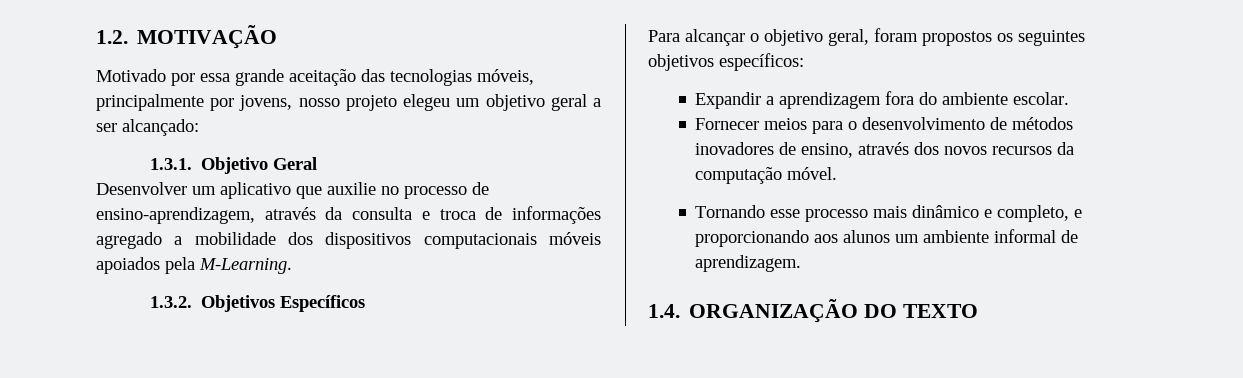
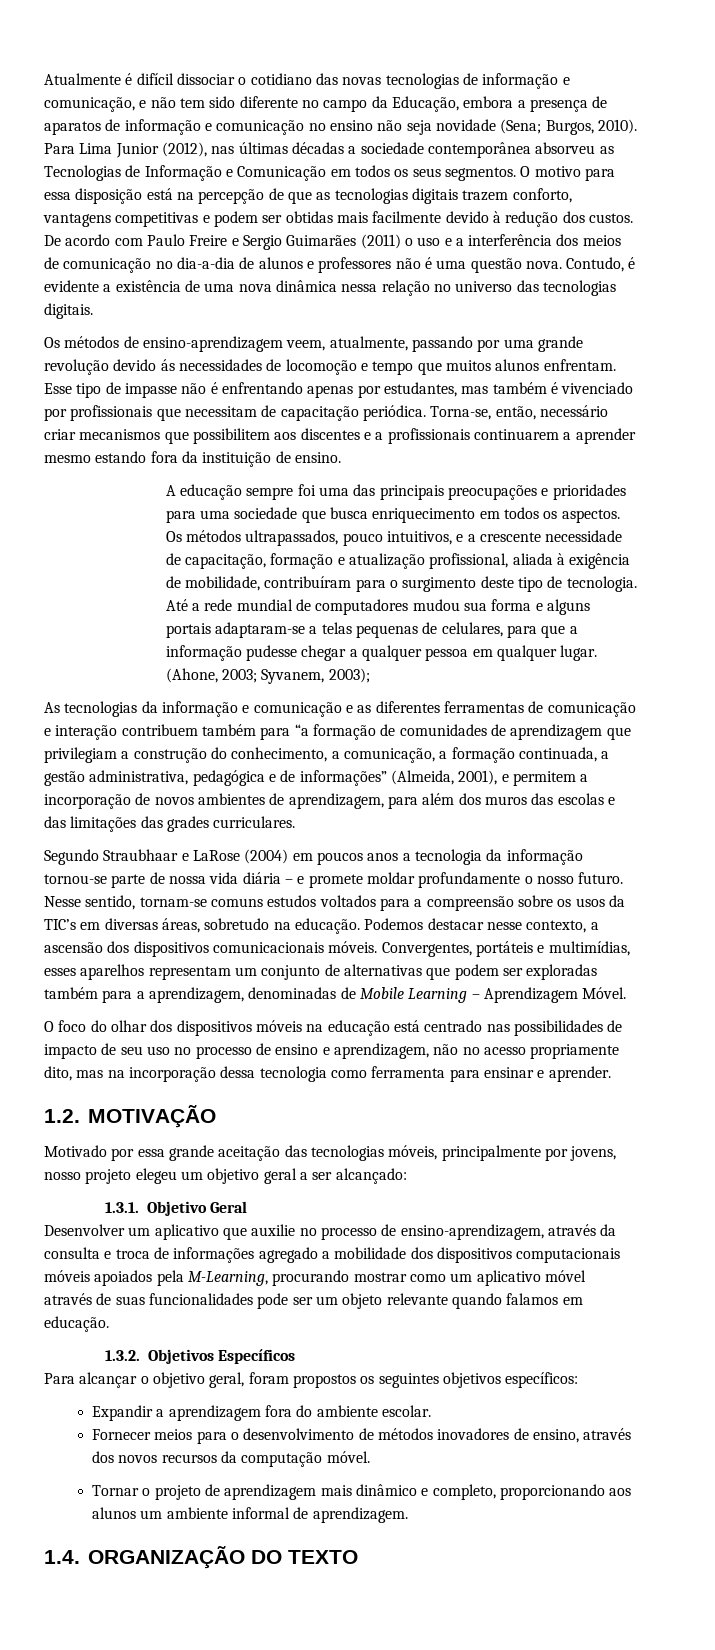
(96, 37) none -> [44,73,570,89] [44,96,608,112] [44,119,637,135] [44,142,614,158] [44,165,615,181] [44,188,572,204] [43,211,633,227] [44,234,621,250] [44,257,636,273] [44,280,616,296] [44,303,93,319] [44,336,583,352] [44,359,616,375] [44,382,634,398] [44,405,608,421] [44,428,636,444] [44,451,341,467] [165,484,626,500] [165,507,620,523] [165,530,623,546] [165,553,631,569] [165,576,637,592] [165,599,590,615] [165,622,578,638] [165,645,598,661] [165,668,370,684] [44,701,636,717] [44,724,631,740] [44,747,610,763] [44,770,589,786] [44,793,615,809] [44,816,296,832] [44,849,583,865] [44,872,624,888] [44,895,625,911] [44,918,599,934] [44,941,630,957] [44,964,598,980] [44,987,627,1003] [44,1020,623,1036] [44,1043,620,1059] [44,1066,611,1082] Atualmente é difícil dissociar o cotidiano das novas tecnologias de informação e comunicação, e não tem sido diferente no campo da Educação, embora a presença de aparatos de informação e comunicação no ensino não seja novidade (Sena; Burgos, 2010). Para Lima Junior (2012), nas últimas décadas a sociedade contemporânea absorveu as Tecnologias de Informação e Comunicação em todos os seus segmentos. O motivo para essa disposição está na percepção de que as tecnologias digitais trazem conforto, vantagens competitivas e podem ser obtidas mais facilmente devido à redução dos custos. De acordo com Paulo Freire e Sergio Guimarães (2011) o uso e a interferência dos meios de comunicação no dia-a-dia de alunos e professores não é uma questão nova. Contudo, é evidente a existência de uma nova dinâmica nessa relação no universo das tecnologias digitais. // Os métodos de ensino-aprendizagem veem, atualmente, passando por uma grande revolução devido ás necessidades de locomoção e tempo que muitos alunos enfrentam. Esse tipo de impasse não é enfrentando apenas por estudantes, mas também é vivenciado por profissionais que necessitam de capacitação periódica. Torna-se, então, necessário criar mecanismos que possibilitem aos discentes e a profissionais continuarem a aprender mesmo estando fora da instituição de ensino. // A educação sempre foi uma das principais preocupações e prioridades para uma sociedade que busca enriquecimento em todos os aspectos. Os métodos ultrapassados, pouco intuitivos, e a crescente necessidade de capacitação, formação e atualização profissional, aliada à exigência de mobilidade, contribuíram para o surgimento deste tipo de tecnologia. Até a rede mundial de computadores mudou sua forma e alguns portais adaptaram-se a telas pequenas de celulares, para que a informação pudesse chegar a qualquer pessoa em qualquer lugar. (Ahone, 2003; Syvanem, 2003); // As tecnologias da informação e comunicação e as diferentes ferramentas de comunicação e interação contribuem também para “a formação de comunidades de aprendizagem que privilegiam a construção do conhecimento, a comunicação, a formação continuada, a gestão administrativa, pedagógica e de informações” (Almeida, 2001), e permitem a incorporação de novos ambientes de aprendizagem, para além dos muros das escolas e das limitações das grades curriculares. // Segundo Straubhaar e LaRose (2004) em poucos anos a tecnologia da informação tornou-se parte de nossa vida diária – e promete moldar profundamente o nosso futuro. Nesse sentido, tornam-se comuns estudos voltados para a compreensão sobre os usos da TIC’s em diversas áreas, sobretudo na educação. Podemos destacar nesse contexto, a ascensão dos dispositivos comunicacionais móveis. Convergentes, portáteis e multimídias, esses aparelhos representam um conjunto de alternativas que podem ser exploradas também para a aprendizagem, denominadas de Mobile Learning – Aprendizagem Móvel. // O foco do olhar dos dispositivos móveis na educação está centrado nas possibilidades de impacto de seu uso no processo de ensino e aprendizagem, não no acesso propriamente dito, mas na incorporação dessa tecnologia como ferramenta para ensinar e aprender. //
[199,258,292,274] M-Learning. -> [187,1270,586,1286] [44,1293,583,1309] [44,1316,109,1332] M-Learning, procurando mostrar como um aplicativo móvel através de suas funcionalidades pode ser um objeto relevante quando falamos em educação.
[695,205,869,222] Tornando esse processo -> [92,1484,317,1500] Tornar o projeto de aprendizagem
[1074,209,1083,218] e -> (496, 1492) none

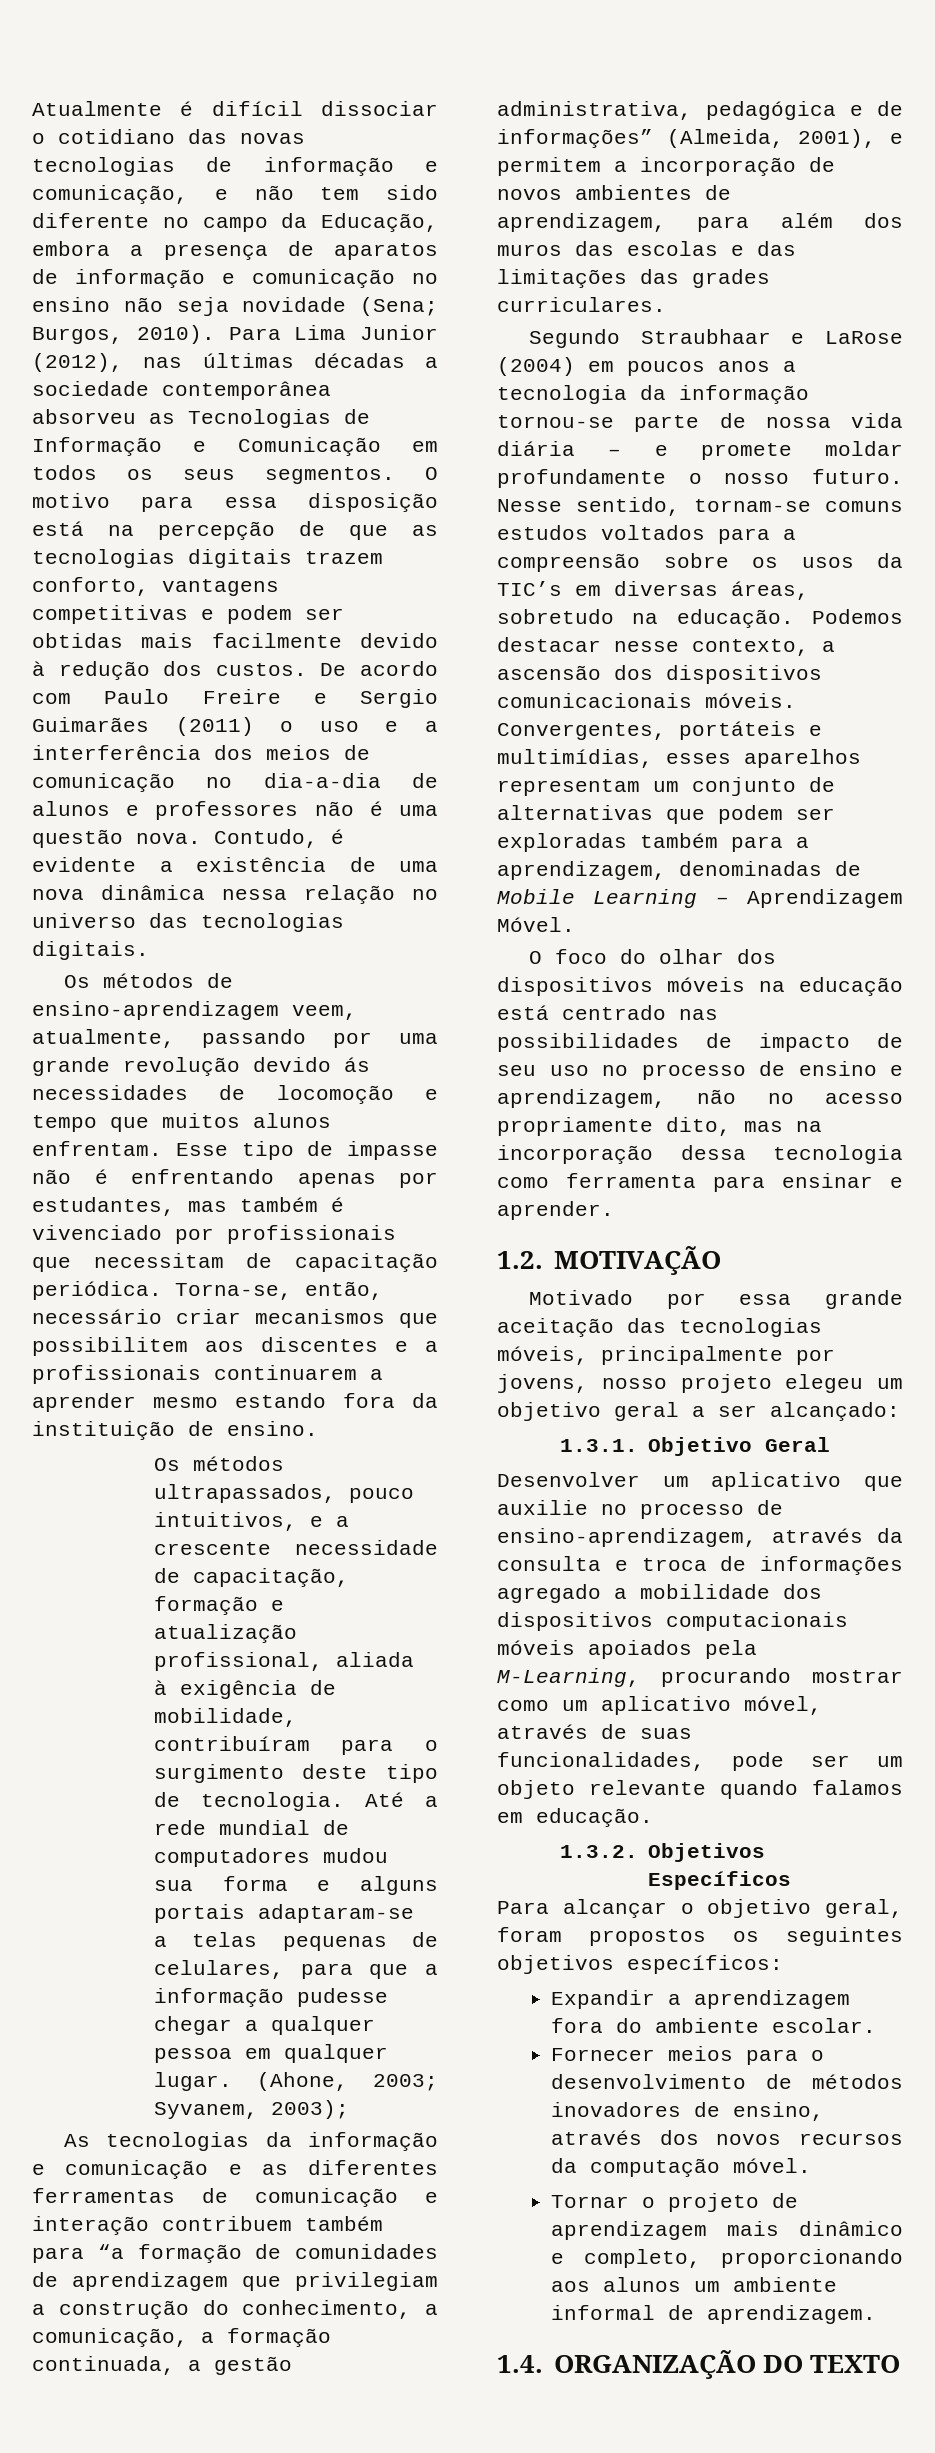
[165,484,626,500] [165,507,620,523] A educação sempre foi uma das principais preocupações e prioridades para uma sociedade que busca enriquecimento em todos os aspectos. -> (318, 1428) none
[544,1270,586,1282] móvel -> [744,1696,822,1715] móvel,
[148,1293,253,1305] funcionalidades -> [497,1752,705,1771] funcionalidades,

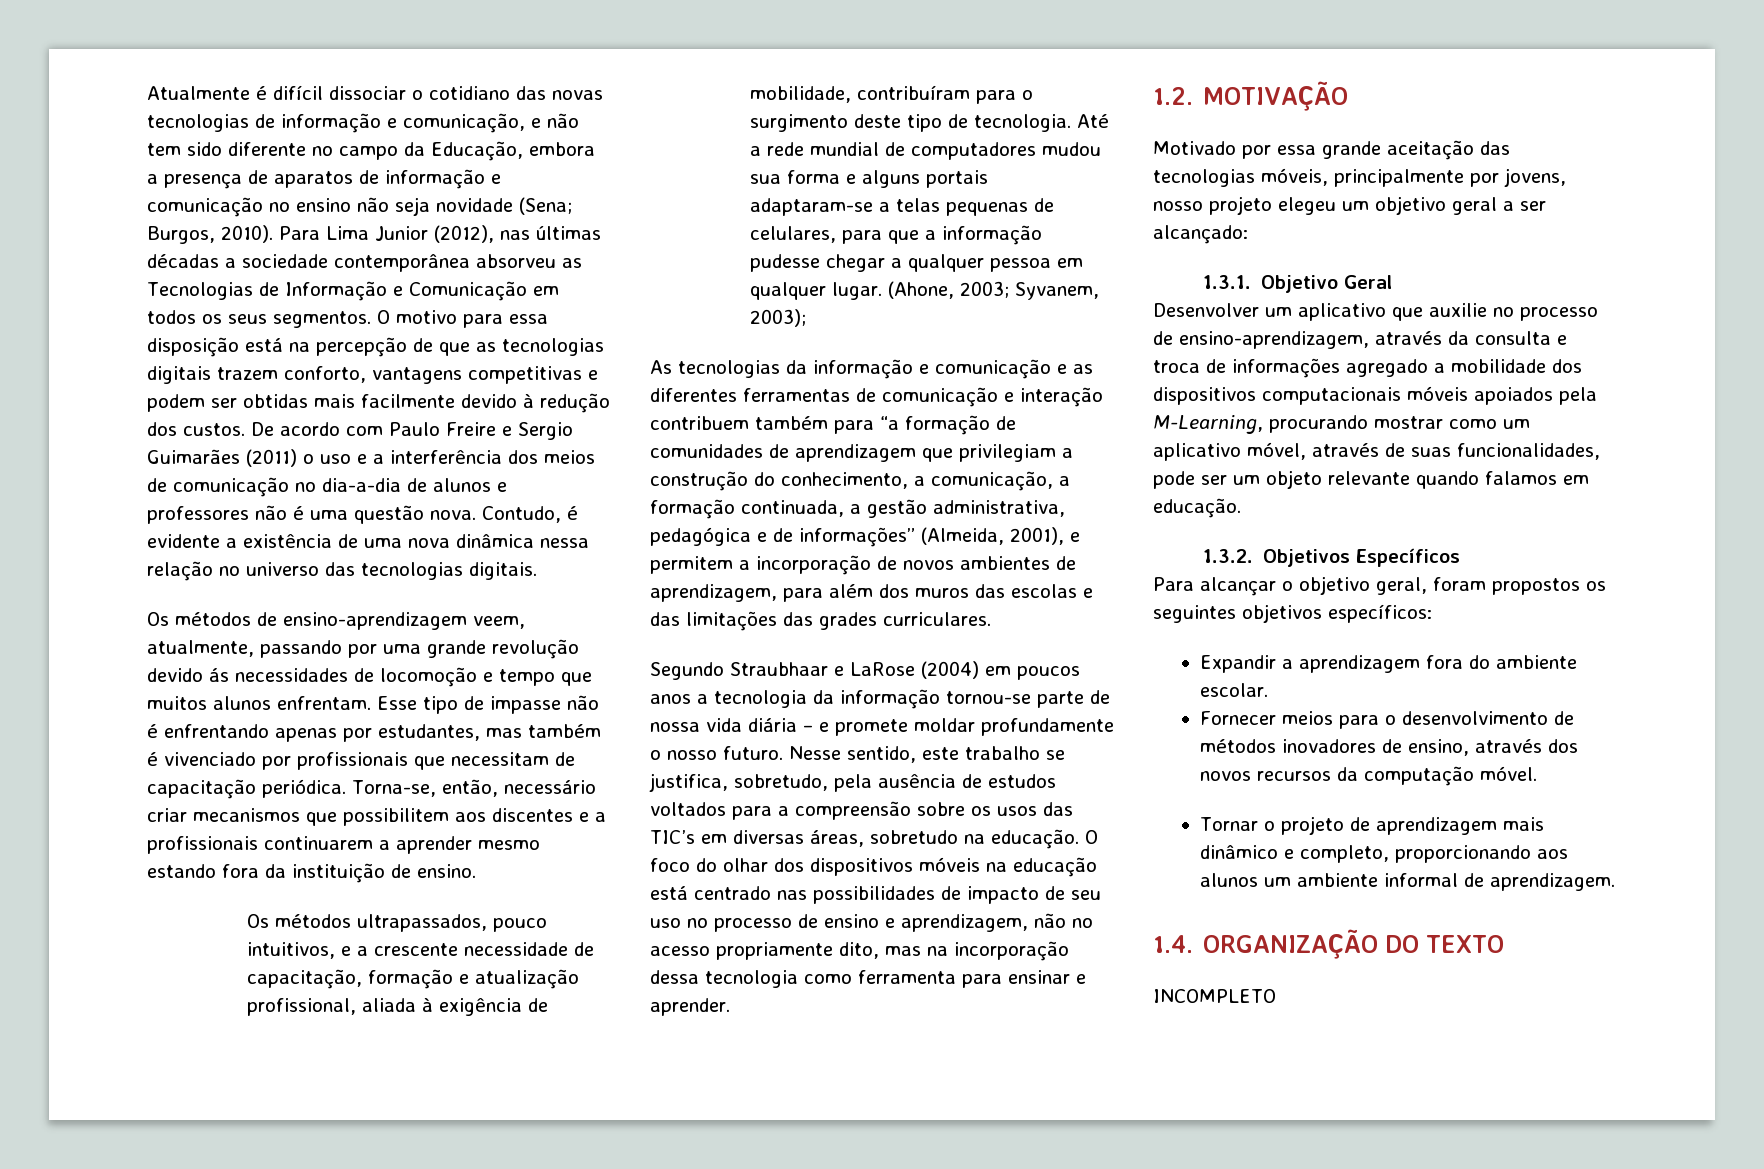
[694,499,903,512] tornam-se comuns -> [922,746,1065,760] [649,773,982,792] este trabalho se justifica, sobretudo, pela ausência de
[877,553,903,568] da -> [1043,802,1073,816] das
[812,609,903,624] [497,637,835,656] [497,665,822,684] [497,693,796,708] [497,721,822,740] [497,749,861,768] [497,777,835,796] [497,805,835,824] [497,833,809,852] [497,861,861,880] [497,889,903,908] [497,917,575,932] Podemos destacar nesse contexto, a ascensão dos dispositivos comunicacionais móveis. Convergentes, portáteis e multimídias, esses aparelhos representam um conjunto de alternativas que podem ser exploradas também para a aprendizagem, denominadas de Mobile Learning – Aprendizagem Móvel. // -> (1079, 839) none
(900, 2364) none -> [1153,989,1276,1003] // INCOMPLETO

